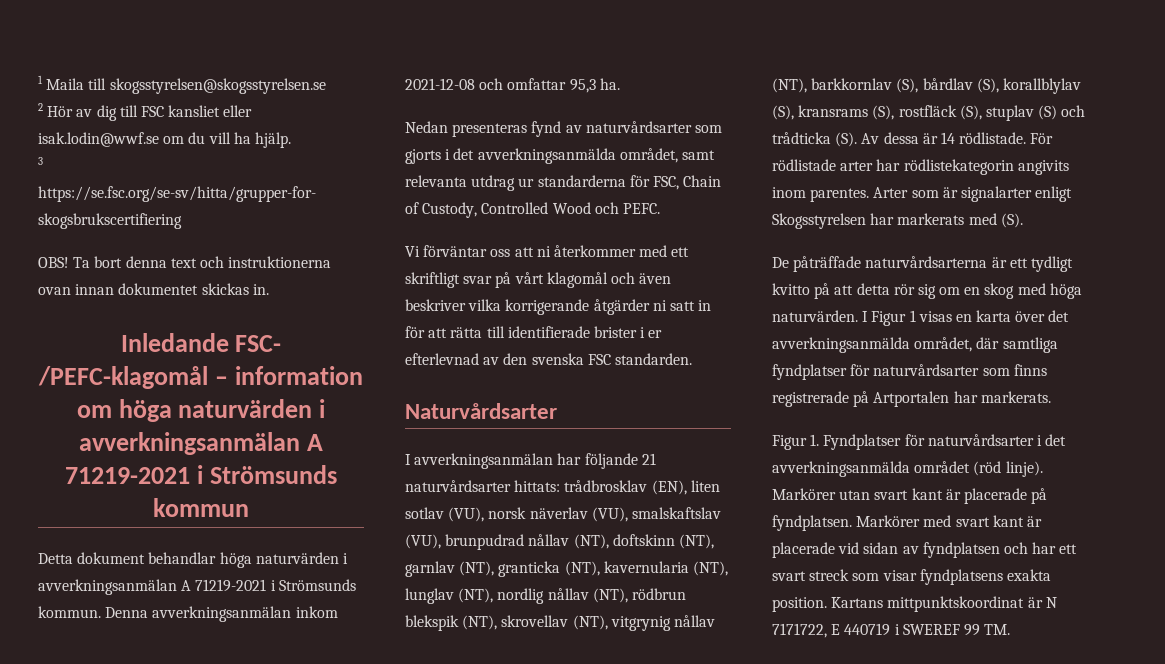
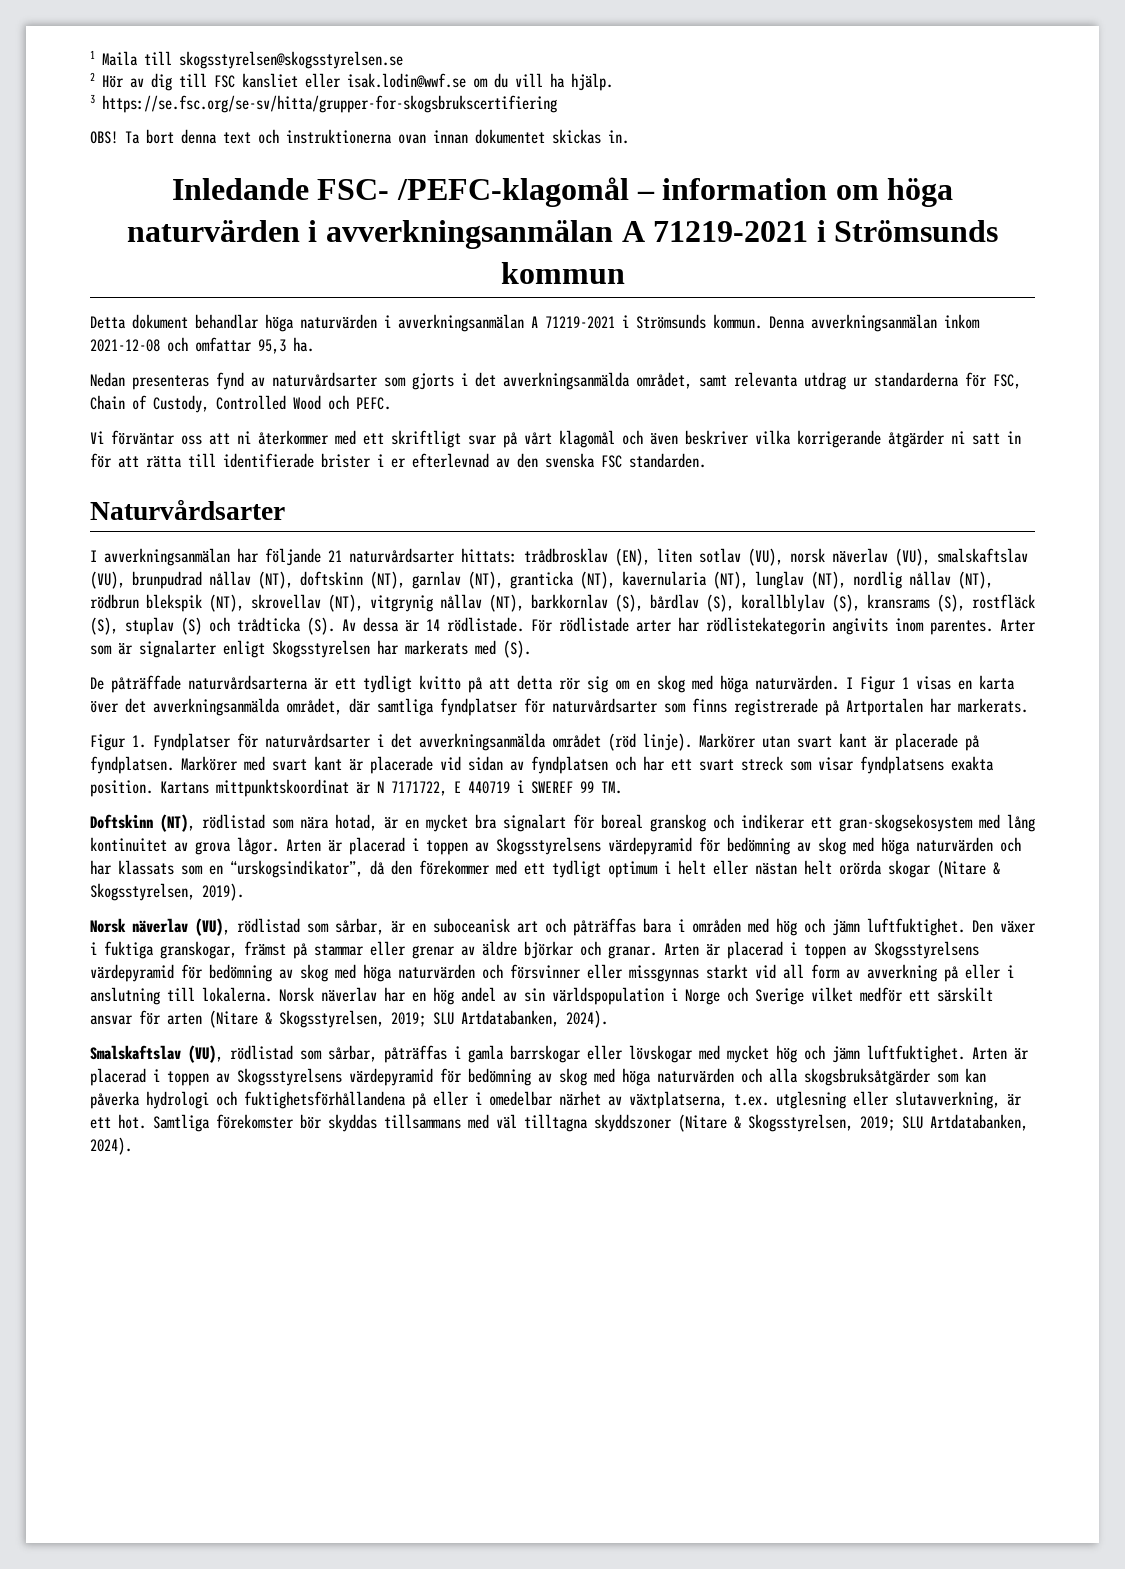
(1011, 629) none -> [90,814,1035,832] [90,837,1021,855] [90,860,1000,878] [90,883,244,901] [90,918,1036,936] [90,941,979,959] [90,964,1014,982] [90,987,993,1005] [90,1010,608,1028] [90,1045,1029,1063] [90,1068,986,1086] [90,1091,1022,1109] [90,1114,1028,1132] [90,1137,132,1155] // Doftskinn (NT), rödlistad som nära hotad, är en mycket bra signalart för boreal granskog och indikerar ett gran-skogsekosystem med lång kontinuitet av grova lågor. Arten är placerad i toppen av Skogsstyrelsens värdepyramid för bedömning av skog med höga naturvärden och har klassats som en “urskogsindikator”, då den förekommer med ett tydligt optimum i helt eller nästan helt orörda skogar (Nitare & Skogsstyrelsen, 2019). // Norsk näverlav (VU), rödlistad som sårbar, är en suboceanisk art och påträffas bara i områden med hög och jämn luftfuktighet. Den växer i fuktiga granskogar, främst på stammar eller grenar av äldre björkar och granar. Arten är placerad i toppen av Skogsstyrelsens värdepyramid för bedömning av skog med höga naturvärden och försvinner eller missgynnas starkt vid all form av avverkning på eller i anslutning till lokalerna. Norsk näverlav har en hög andel av sin världspopulation i Norge och Sverige vilket medför ett särskilt ansvar för arten (Nitare & Skogsstyrelsen, 2019; SLU Artdatabanken, 2024). // Smalskaftslav (VU), rödlistad som sårbar, påträffas i gamla barrskogar eller lövskogar med mycket hög och jämn luftfuktighet. Arten är placerad i toppen av Skogsstyrelsens värdepyramid för bedömning av skog med höga naturvärden och alla skogsbruksåtgärder som kan påverka hydrologi och fuktighetsförhållandena på eller i omedelbar närhet av växtplatserna, t.ex. utglesning eller slutavverkning, är ett hot. Samtliga förekomster bör skyddas tillsammans med väl tilltagna skyddszoner (Nitare & Skogsstyrelsen, 2019; SLU Artdatabanken, 2024).

